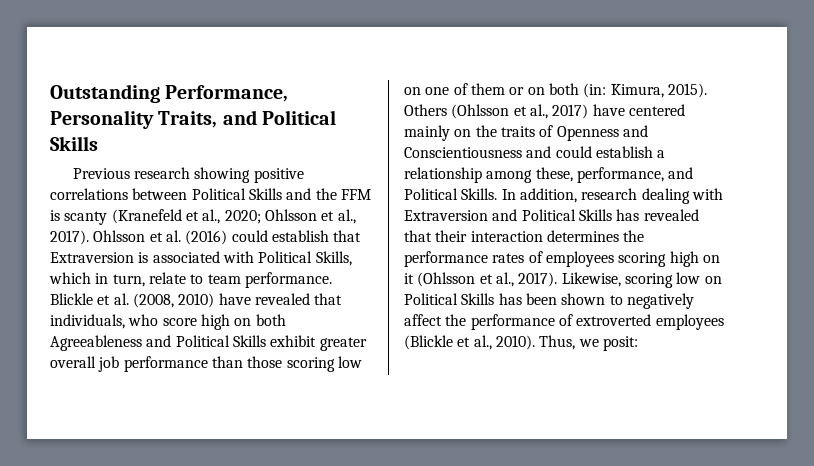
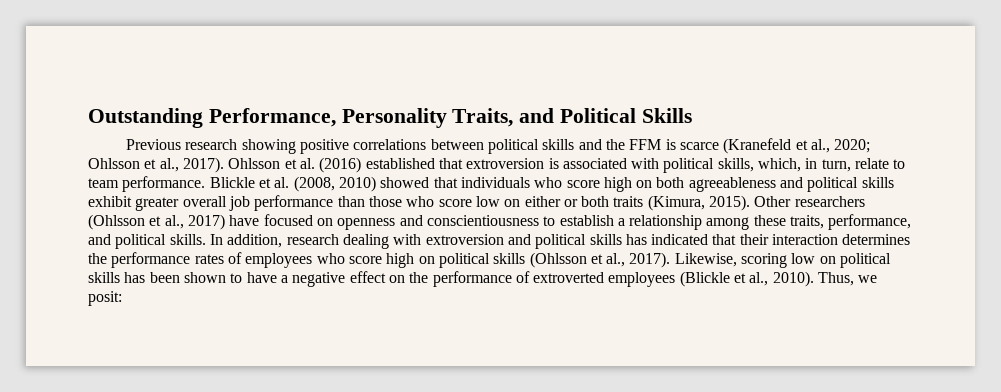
[191,188,282,200] Political Skills -> [488,139,575,154] political skills
[64,211,108,225] scanty -> [679,142,719,150] scarce
[231,230,362,242] [50,251,352,266] [49,272,91,284] could establish that Extraversion is associated with Political Skills, which -> [365,158,802,173] established that extroversion is associated with political skills, which,
[218,293,343,305] [50,314,125,329] have revealed that individuals, -> [380,177,530,188] showed that individuals
[50,335,266,351] Agreeableness and Political Skills -> [688,177,894,192] agreeableness and political skills
[286,356,362,372] [404,83,707,98] [404,104,447,116] scoring low on one of them or on both (in: Kimura, 2015). Others -> [406,195,865,211] who score low on either or both traits (Kimura, 2015). Other researchers
[628,104,685,116] [404,125,648,141] [404,146,666,158] [404,167,694,183] [404,188,498,200] centered mainly on the traits of Openness and Conscientiousness and could establish a relationship among these, performance, and Political Skills. -> [263,214,912,230] [88,234,206,249] focused on openness and conscientiousness to establish a relationship among these traits, performance, and political skills.
[404,209,699,221] Extraversion and Political Skills has revealed -> [425,234,709,249] extroversion and political skills has indicated
[618,251,720,267] [404,273,414,284] scoring high on it -> [316,253,526,268] who score high on political skills
[404,293,495,305] Political Skills -> [840,253,892,268] [88,272,120,283] political skills
[626,293,694,309] [404,314,442,326] negatively affect -> [246,271,405,287] have a negative effect on

